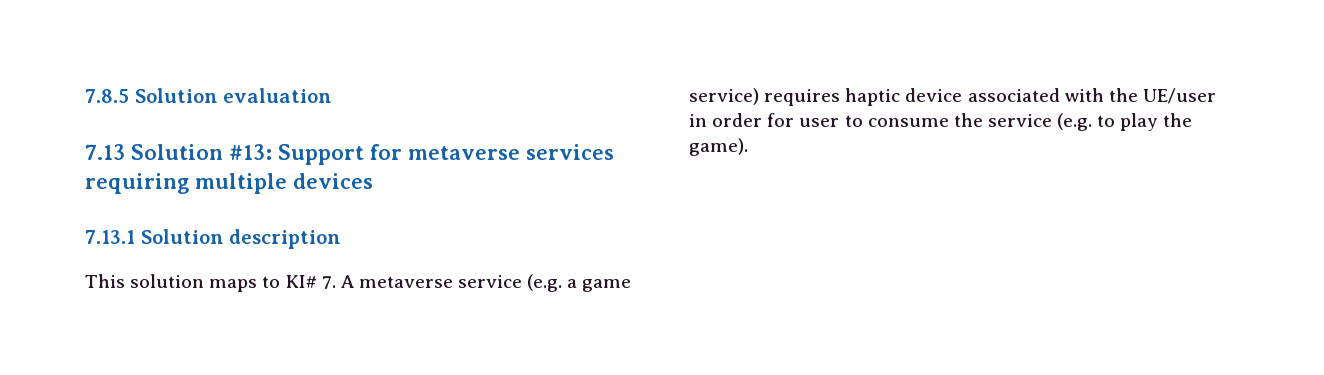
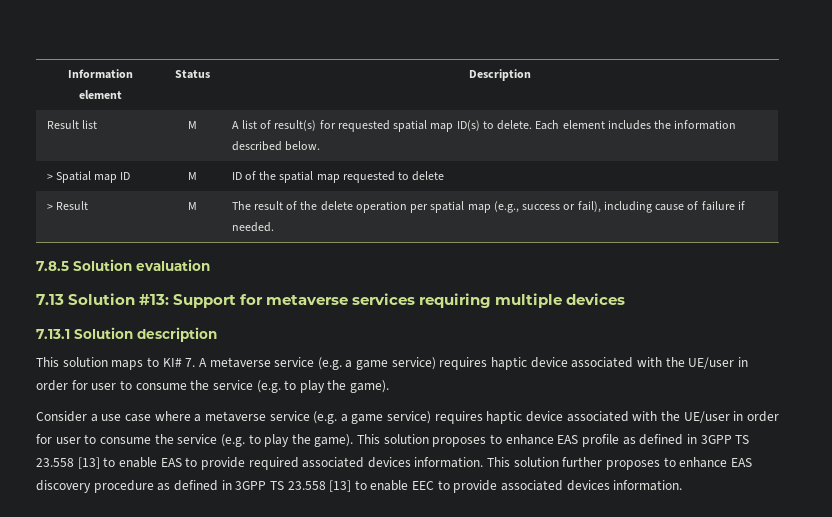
(85, 96) none -> [67,69,133,79] [78,90,122,99] [175,70,211,79] [469,69,531,81] [46,120,98,129] [188,121,198,129] [231,120,737,132] [231,141,321,151] [46,171,131,183] [188,172,198,180] [231,171,445,183] [46,201,89,210] [188,202,198,210] [231,201,745,213] [231,222,274,232] Information element | Status | Description // Result list | M | A list of result(s) for requested spatial map ID(s) to delete. Each element includes the information described below. // > Spatial map ID | M | ID of the spatial map requested to delete // > Result | M | The result of the delete operation per spatial map (e.g., success or fail), including cause of failure if needed. //
(748, 147) none -> [36,411,779,424] [36,434,750,447] [36,457,752,470] [36,480,683,493] // Consider a use case where a metaverse service (e.g. a game service) requires haptic device associated with the UE/user in order for user to consume the service (e.g. to play the game). This solution proposes to enhance EAS profile as defined in 3GPP TS 23.558 [13] to enable EAS to provide required associated devices information. This solution further proposes to enhance EAS discovery procedure as defined in 3GPP TS 23.558 [13] to enable EEC to provide associated devices information.

